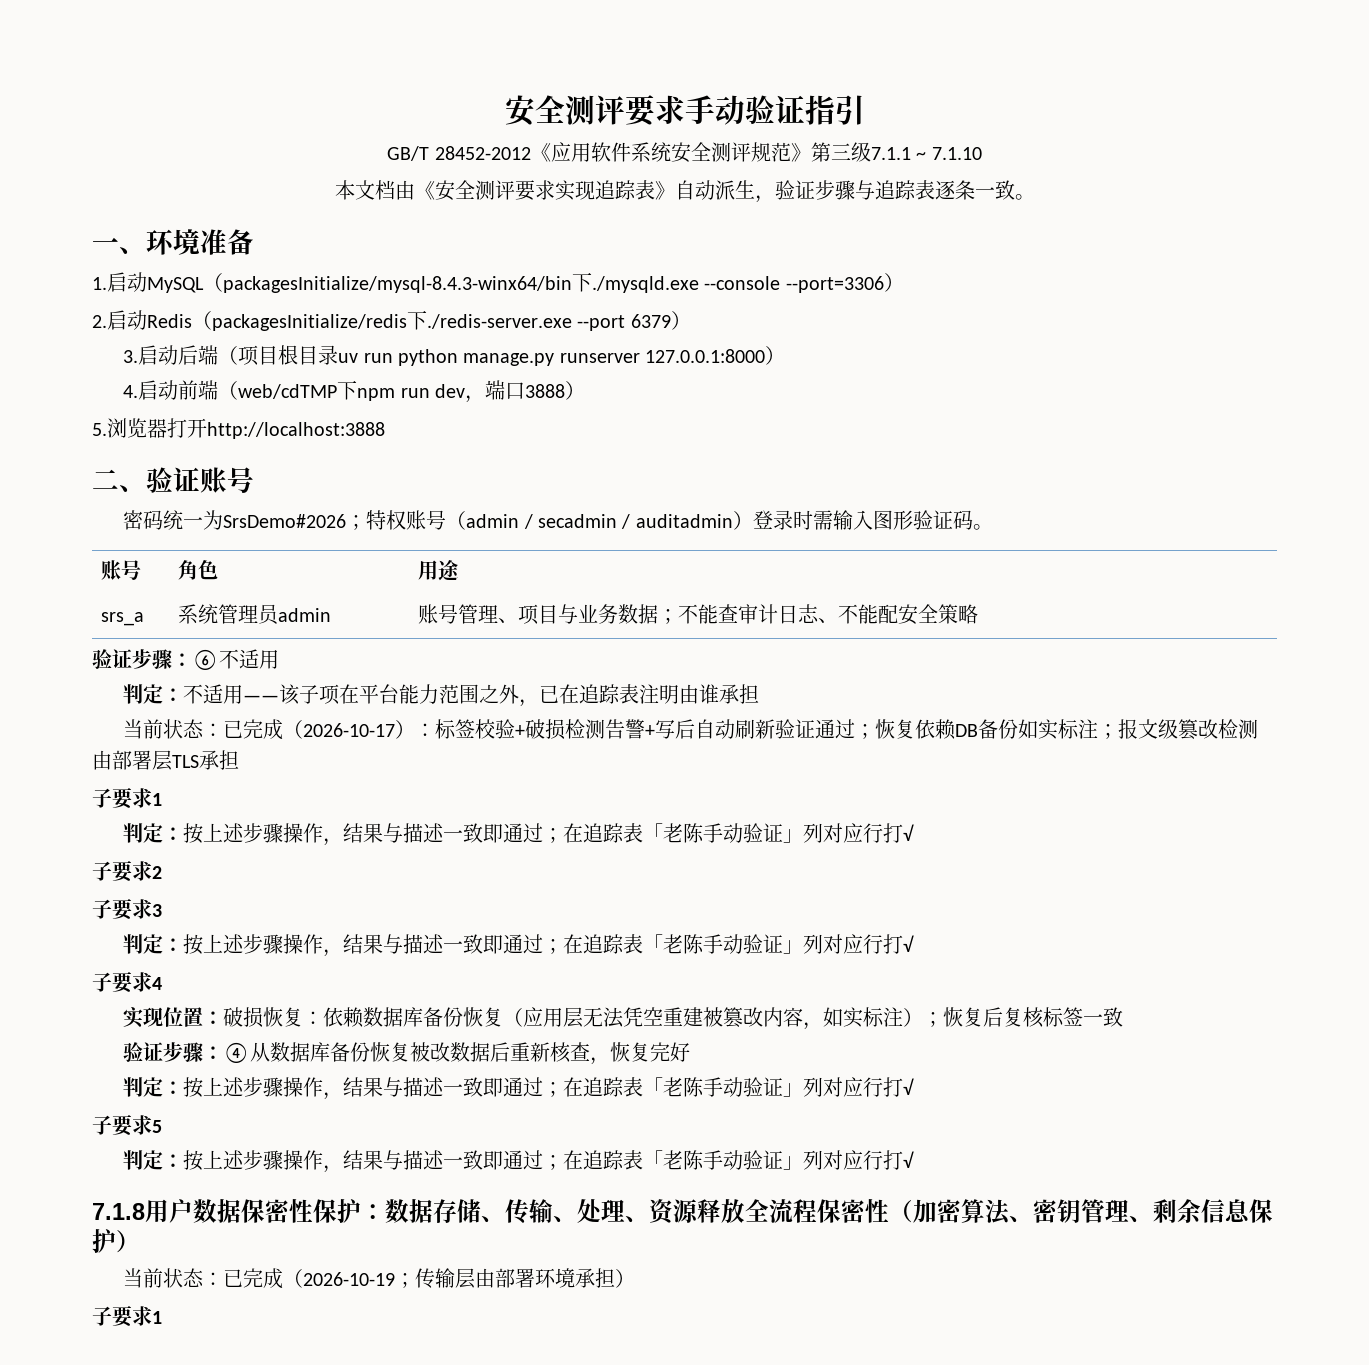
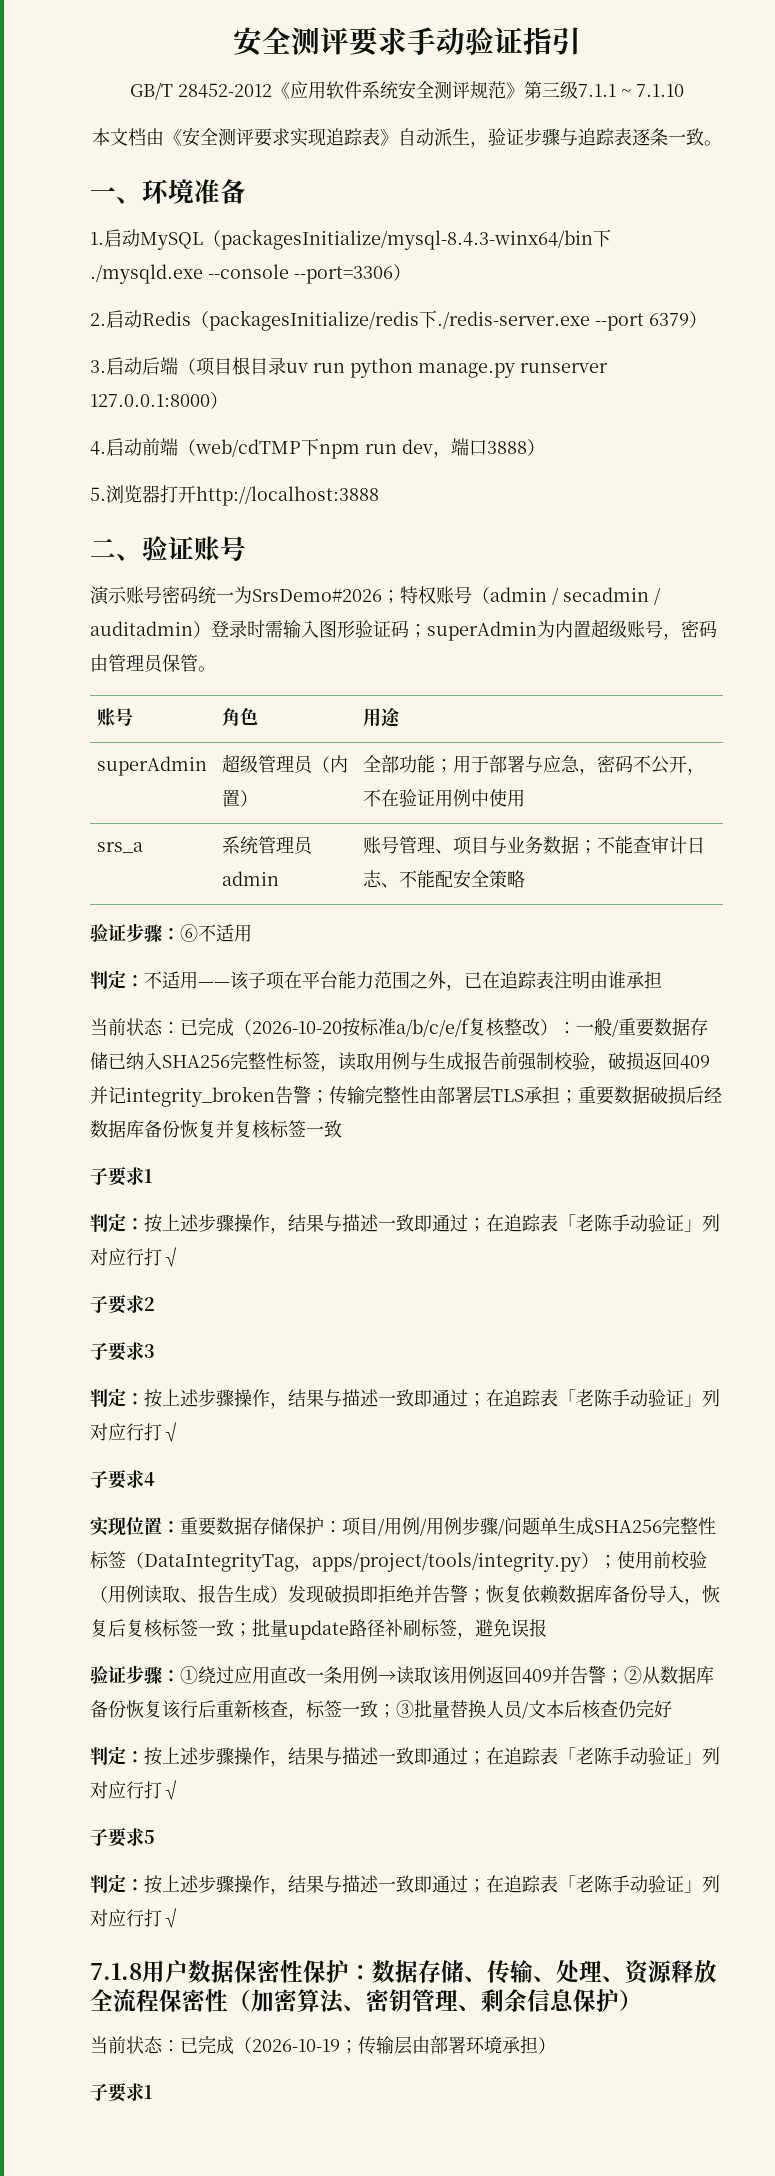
(254, 480) none -> [90,586,162,605] 演示账号
[972,524,993,530] [101,560,142,580] [178,560,219,580] [418,560,460,581] 。 // 账号 | 角色 | 用途 -> [409,619,717,641] [90,654,216,673] [97,708,134,726] [222,708,259,726] [363,708,401,727] [97,756,208,776] [222,754,349,774] [222,789,259,807] [363,755,706,775] [363,789,526,807] ；superAdmin为内置超级账号，密码由管理员保管。 // 账号 | 角色 | 用途 // superAdmin | 超级管理员（内置） | 全部功能；用于部署与应急，密码不公开，不在验证用例中使用
[303,719,1259,740] [92,750,239,771] 2026-10-17）：标签校验+破损检测告警+写后自动刷新验证通过；恢复依赖DB备份如实标注；报文级篡改检测由部署层TLS承担 -> [252,1018,708,1037] [90,1051,710,1072] [90,1085,722,1107] [90,1120,342,1139] 2026-10-20按标准a/b/c/e/f复核整改）：一般/重要数据存储已纳入SHA256完整性标签，读取用例与生成报告前强制校验，破损返回409并记integrity_broken告警；传输完整性由部署层TLS承担；重要数据破损后经数据库备份恢复并复核标签一致
[223,1007,944,1030] 破损恢复：依赖数据库备份恢复（应用层无法凭空重建被篡改内容，如实标注）； -> [180,1516,716,1536] [90,1551,707,1572] [90,1584,702,1605] 重要数据存储保护：项目/用例/用例步骤/问题单生成SHA256完整性标签（DataIntegrityTag，apps/project/tools/integrity.py）；使用前校验（用例读取、报告生成）发现破损即拒绝并告警；恢复依赖数据库备份导入，
[123,1042,251,1063] // 验证步骤：④ -> [234,1618,547,1640] [90,1665,642,1685] ；批量update路径补刷标签，避免误报 // 验证步骤：①绕过应用直改一条用例→读取该用例返回409并告警；②
[410,1042,491,1062] 被改数据 -> [162,1700,198,1719] 该行
[610,1042,651,1062] 恢复 -> [306,1700,636,1719] 标签一致；③批量替换人员/文本后核查仍

